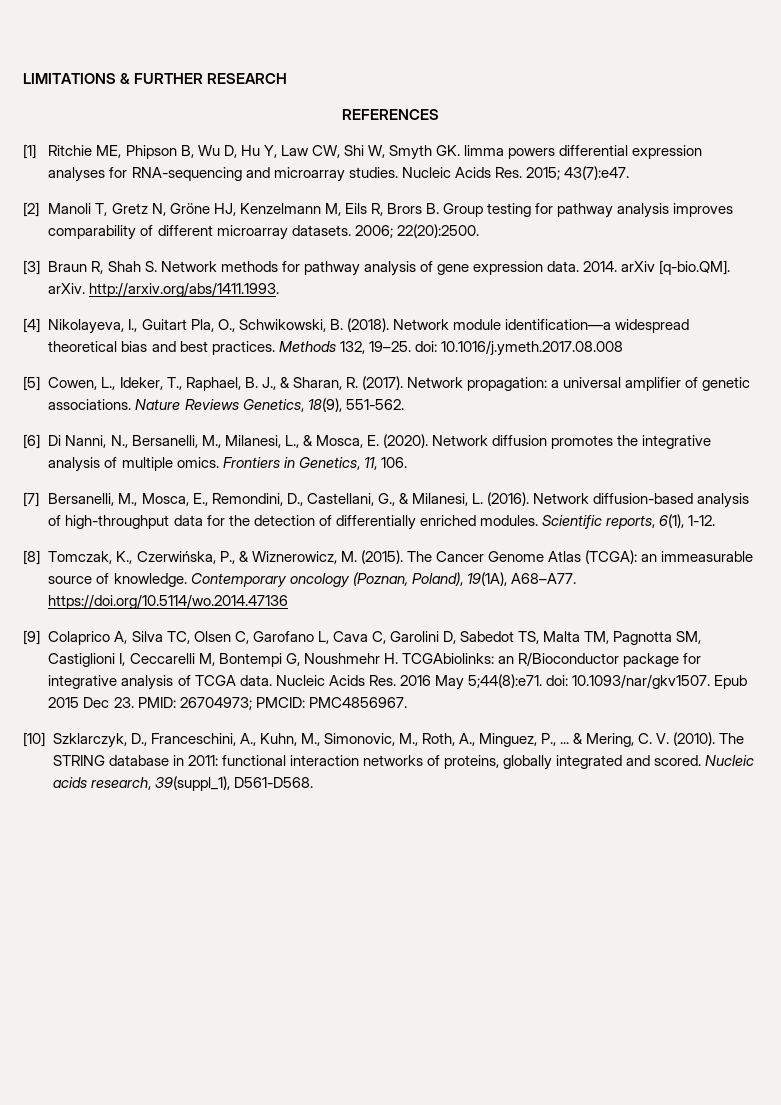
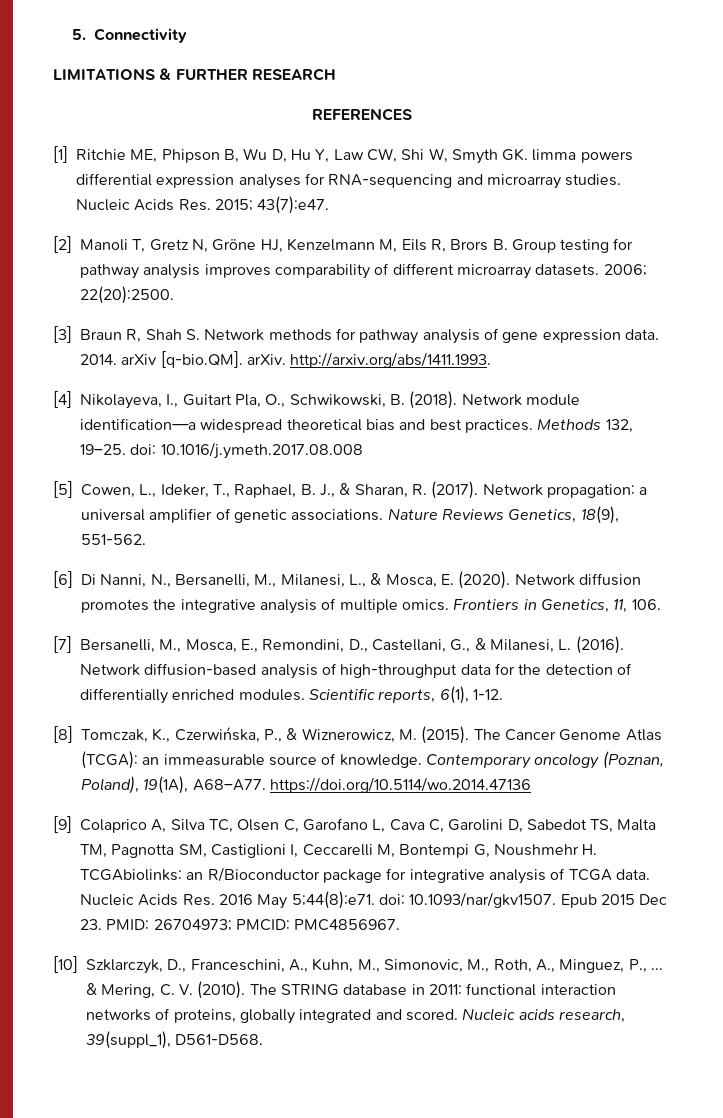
(23, 78) none -> [71,28,187,43] 5. Connectivity //

